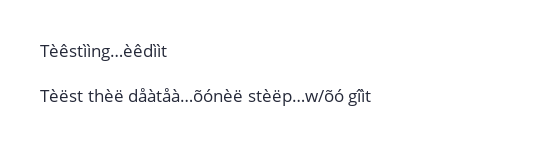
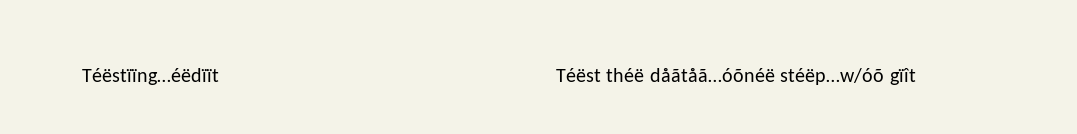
[40,44,167,61] [40,88,372,106] Tèêstììng…èêdììt // Tèëst thèë dåàtåà…õónèë stèëp…w/õó gîìt -> [82,68,219,85] [556,68,916,85] Téëstïïng…éëdïït // Téëst théë dåãtåã…óõnéë stéëp…w/óõ gïît

